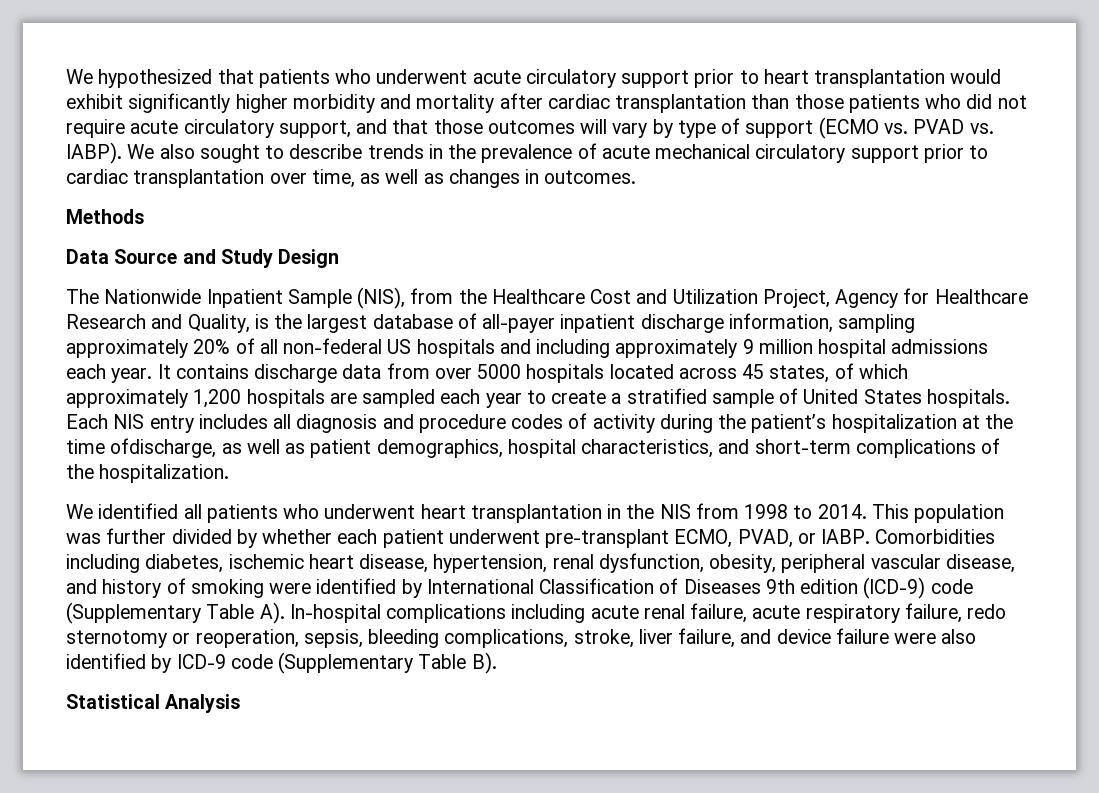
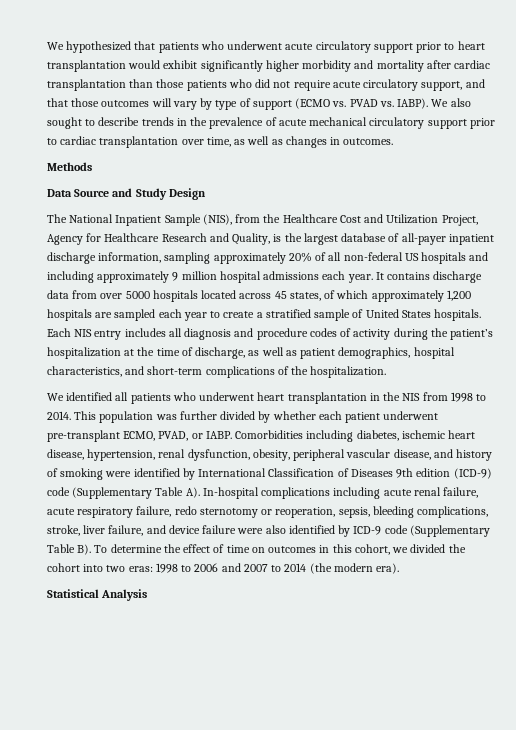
[104,289,202,304] Nationwide -> [69,214,114,223] National
[110,438,217,458] ofdischarge, -> [181,347,246,359] of discharge,
(497, 663) none -> [94,544,466,555] [47,563,400,574] To determine the effect of time on outcomes in this cohort, we divided the cohort into two eras: 1998 to 2006 and 2007 to 2014 (the modern era).

